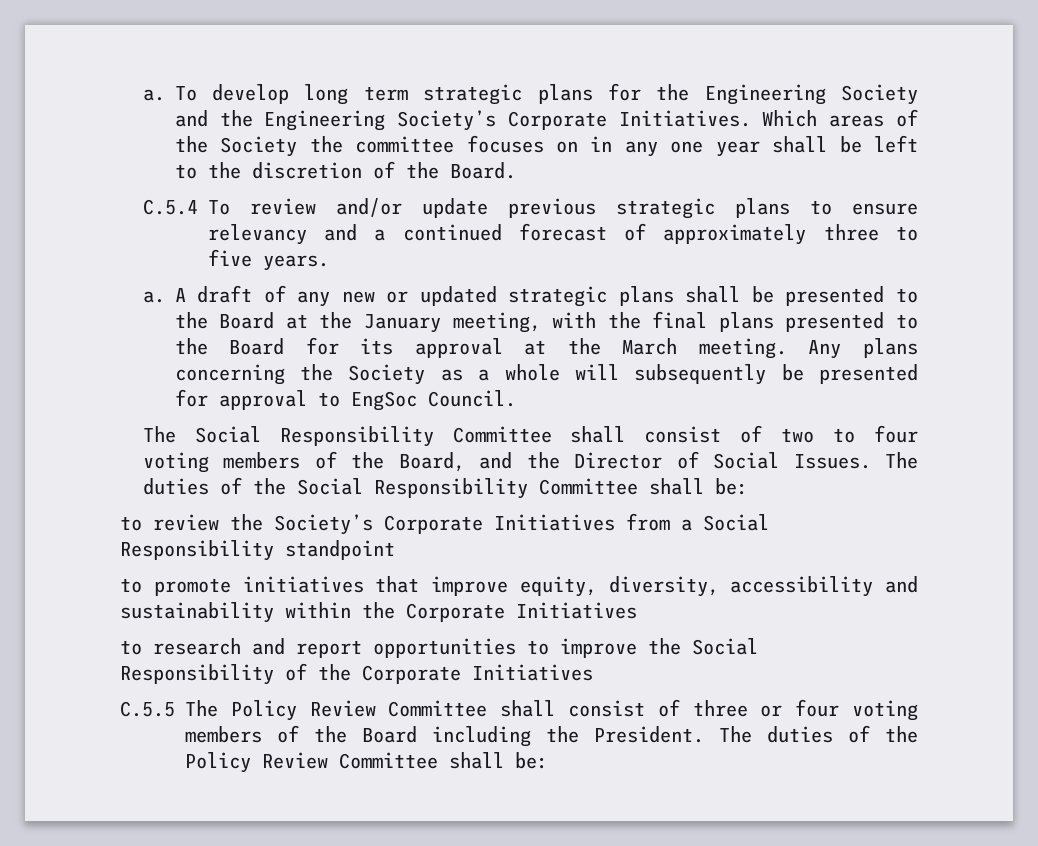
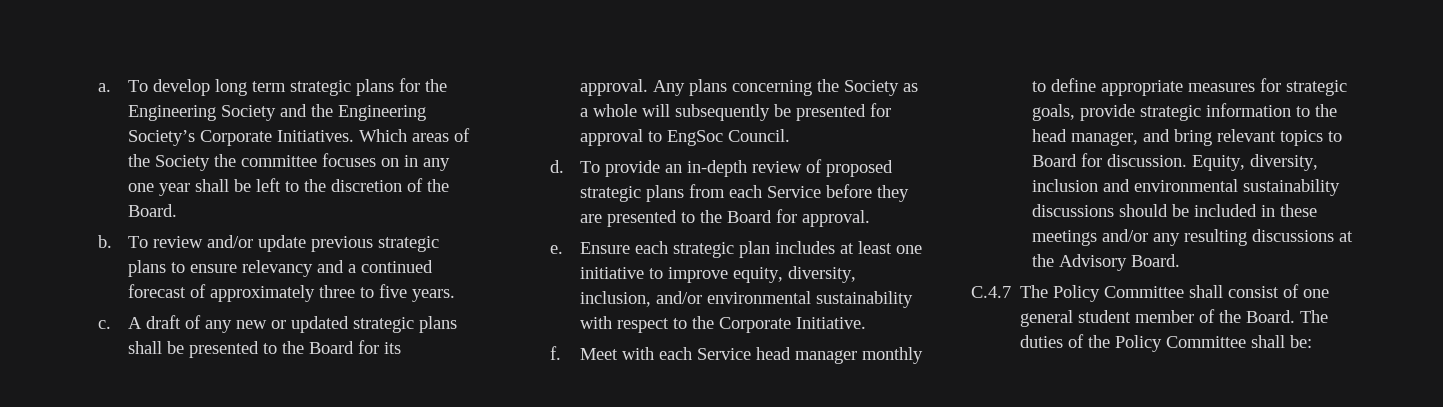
[142,199,198,215] C.5.4 -> [97,235,112,248] b.
[142,291,165,303] a. -> [97,320,111,329] c.
[285,311,918,333] [174,337,787,359] at the January meeting, with the final plans presented to the Board for its approval at the March meeting. -> [358,340,402,354] [580,79,649,96] for its approval.
[142,425,918,447] [142,451,919,473] [142,477,748,499] [120,513,769,535] [120,540,395,561] [120,576,918,597] [120,602,637,623] [120,638,758,658] [120,663,593,685] [120,699,918,721] [185,725,704,747] The Social Responsibility Committee shall consist of two to four voting members of the Board, and the Director of Social Issues. The duties of the Social Responsibility Committee shall be: // to review the Society’s Corporate Initiatives from a Social Responsibility standpoint // to promote initiatives that improve equity, diversity, accessibility and sustainability within the Corporate Initiatives // to research and report opportunities to improve the Social Responsibility of the Corporate Initiatives // C.5.5 The Policy Review Committee shall consist of three or four voting members of the Board including the President. -> [549,159,894,177] [580,184,910,202] [580,209,871,227] [549,241,923,258] [580,266,857,283] [580,291,914,308] [580,316,867,333] [549,346,924,364] [1032,78,1348,96] [1032,103,1338,121] [1032,129,1343,146] [1032,153,1319,171] [1032,179,1341,196] [1032,204,1318,217] [1032,229,1354,246] [1032,254,1181,271] [971,284,1330,302] [1020,309,1296,327] d. To provide an in-depth review of proposed strategic plans from each Service before they are presented to the Board for approval. // e. Ensure each strategic plan includes at least one initiative to improve equity, diversity, inclusion, and/or environmental sustainability with respect to the Corporate Initiative. // f. Meet with each Service head manager monthly to define appropriate measures for strategic goals, provide strategic information to the head manager, and bring relevant topics to Board for discussion. Equity, diversity, inclusion and environmental sustainability discussions should be included in these meetings and/or any resulting discussions at the Advisory Board. // C.4.7 The Policy Committee shall consist of one general student member of the Board.
[262,752,328,769] Review -> (1163, 343) none

